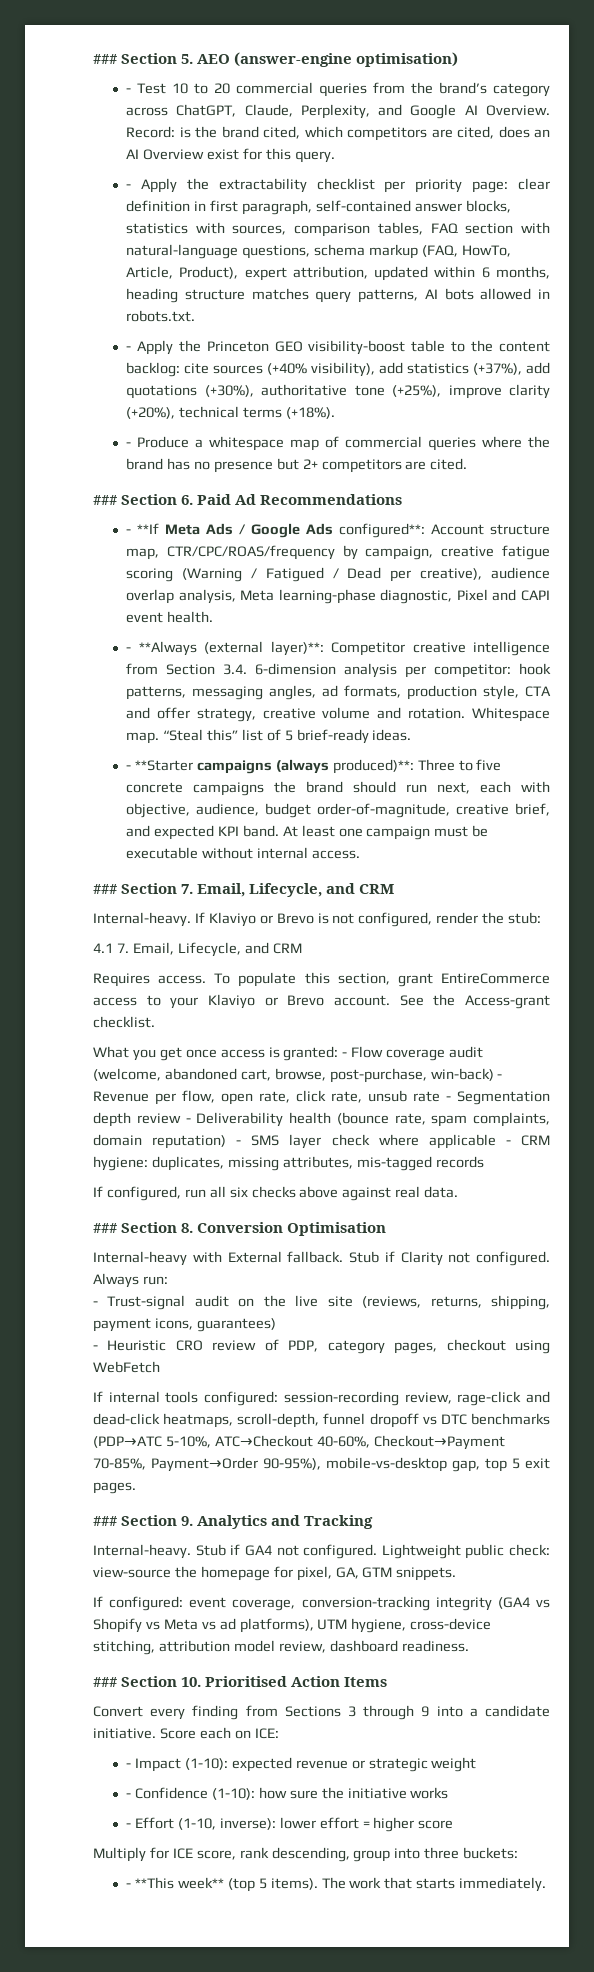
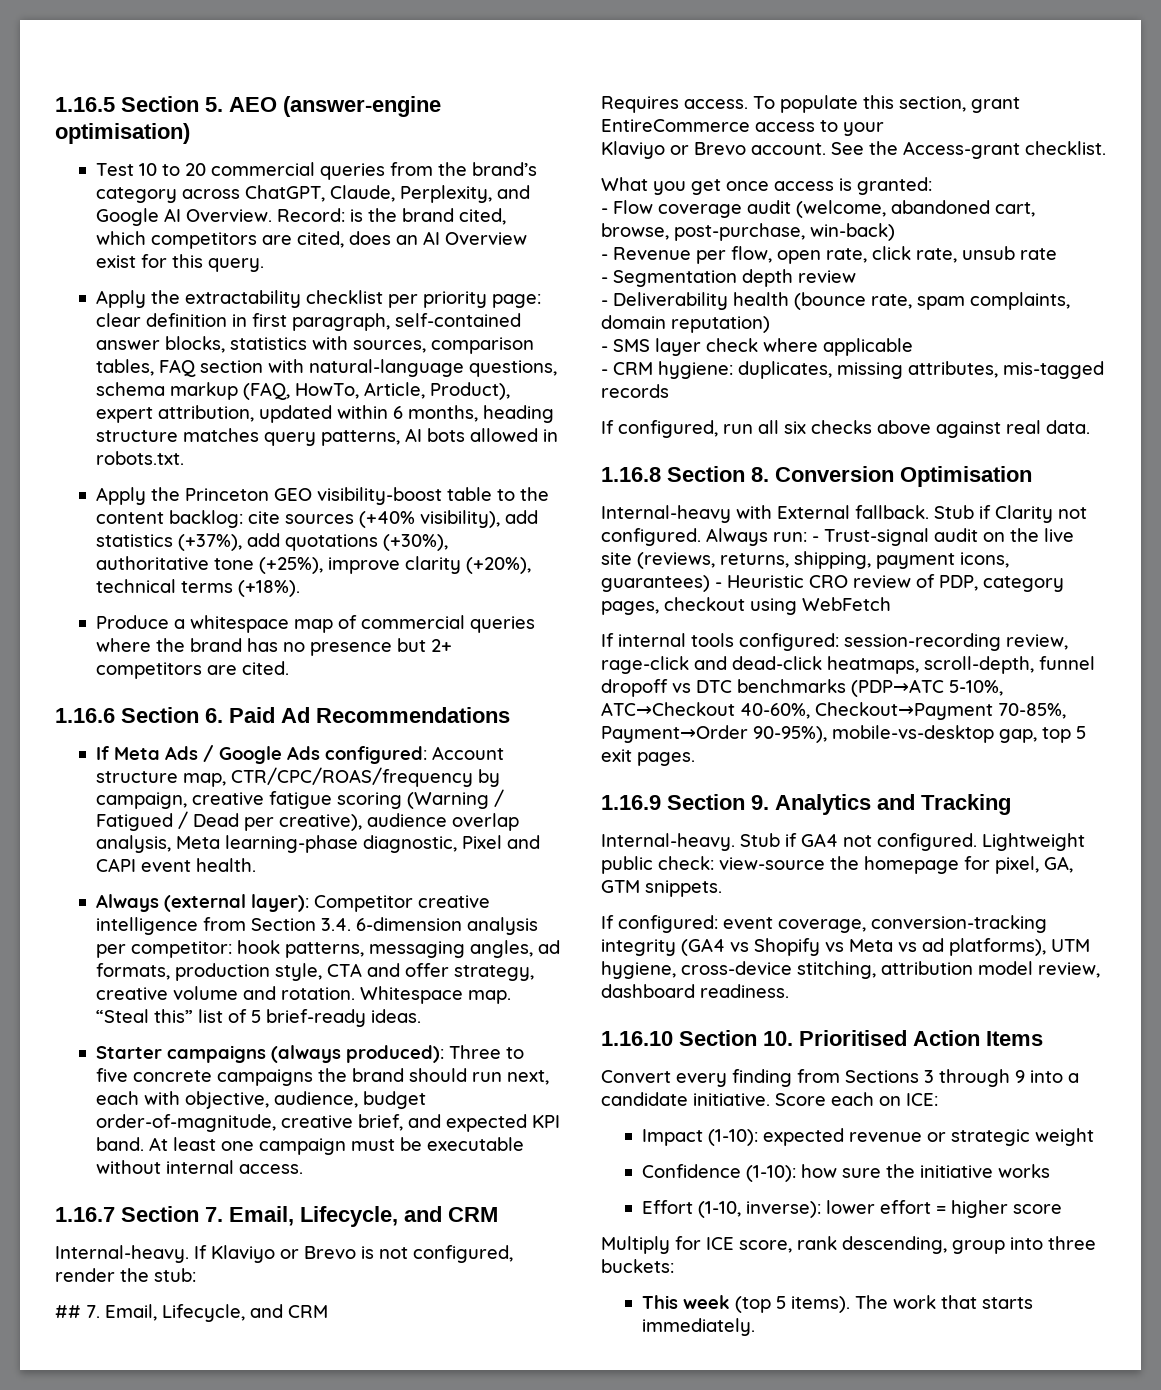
[93,54,117,64] ### -> [55,97,115,112] 1.16.5
[126,88,132,93] - -> (190, 133) none
[126,184,132,189] - -> (264, 265) none
[126,346,132,351] - -> (184, 458) none
[126,442,132,447] - -> (300, 588) none
[93,495,117,505] ### -> [55,708,115,723] 1.16.6
[126,523,160,534] - **If -> [95,746,109,760] If
[339,523,426,538] configured**: -> [324,746,427,764] configured:
[126,641,324,656] - **Always (external layer)**: -> [95,894,309,912] Always (external layer):
[126,760,193,771] - **Starter -> [95,1046,162,1059] Starter
[332,759,414,774] produced)**: -> [345,1045,444,1063] produced):
[93,884,117,894] ### -> [55,1207,115,1222] 1.16.7
[93,943,113,953] 4.1 -> [55,1305,81,1318] ##
(199, 1003) none -> (884, 129) //
(339, 1053) none -> (932, 186) //
(494, 1074) none -> (895, 232) //
(440, 1096) none -> (1057, 254) //
(181, 1118) none -> (856, 276) //
(227, 1142) none -> (770, 324) //
(496, 1141) none -> (913, 347) //
[93,1223,117,1233] ### -> [601,467,661,482] 1.16.8
(168, 1280) // -> (807, 537) none
(276, 1325) // -> (710, 583) none
[93,1516,117,1526] ### -> [601,795,661,810] 1.16.9
[93,1677,117,1687] ### -> [601,1031,673,1046] 1.16.10
[126,1763,132,1768] - -> (938, 1099) none
[126,1793,132,1798] - -> (1094, 1137) none
[126,1823,132,1828] - -> (1050, 1171) none
[126,1877,224,1889] - **This week** -> [641,1295,730,1309] This week

